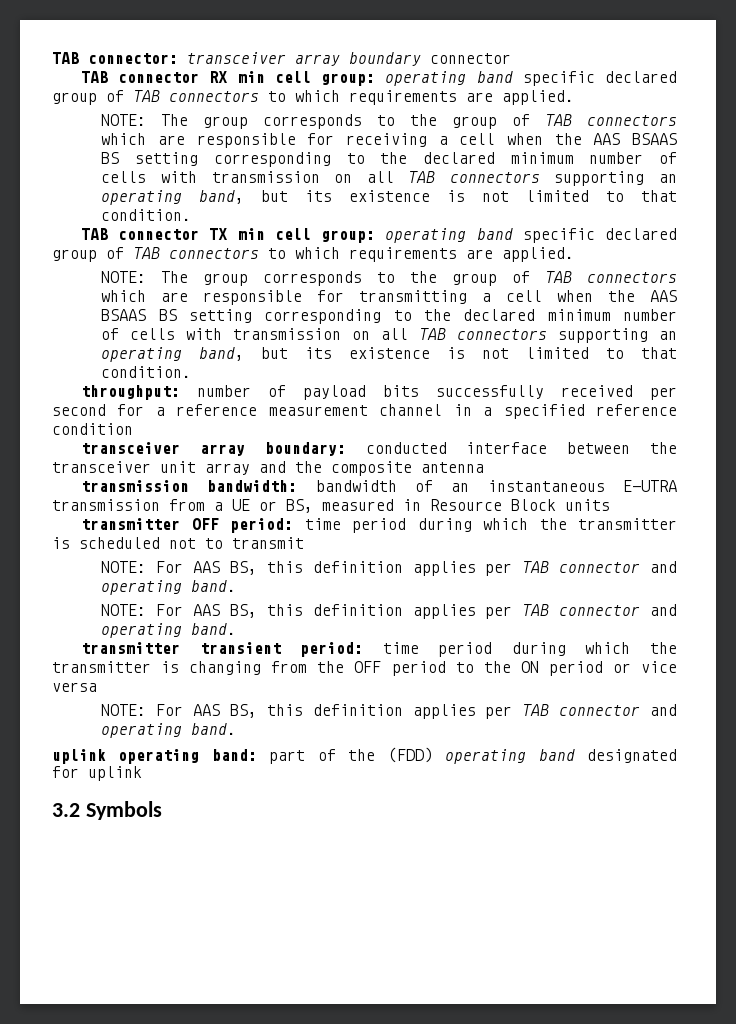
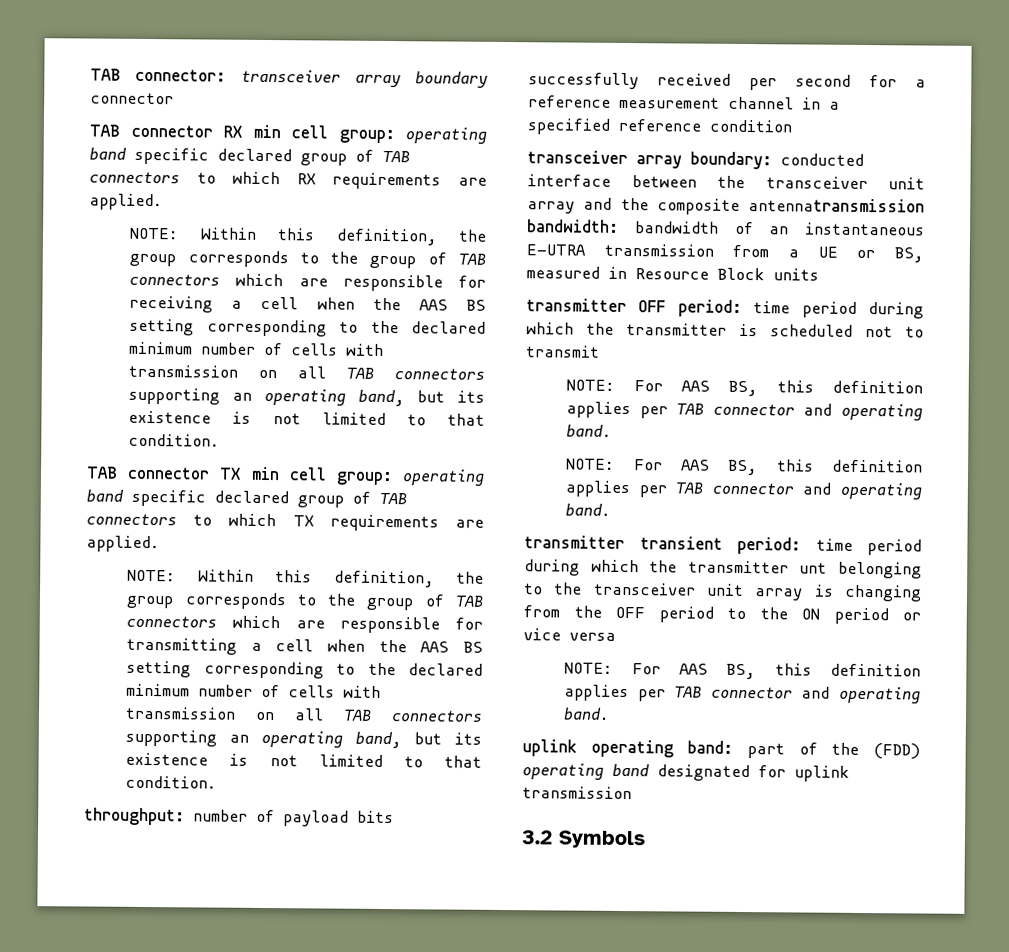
[349,90,574,105] [101,114,189,126] requirements are applied. // NOTE: The -> [296,172,487,190] [89,193,163,211] [129,227,487,246] RX requirements are applied. // NOTE: Within this definition, the
[631,133,677,145] BSAAS -> (448, 305) none
[349,247,574,262] [101,271,189,283] requirements are applied. // NOTE: The -> [292,514,484,532] [86,535,160,553] [127,569,484,588] TX requirements are applied. // NOTE: Within this definition, the
[101,309,147,321] BSAAS -> (450, 647) none
[421,462,484,473] [81,480,190,492] antenna // transmission -> [748,198,925,213] antennatransmission
(151, 667) none -> [799,561,922,579] [524,582,804,601] unt belonging to the transceiver unit array
(142, 773) none -> [522,786,632,800] transmission

